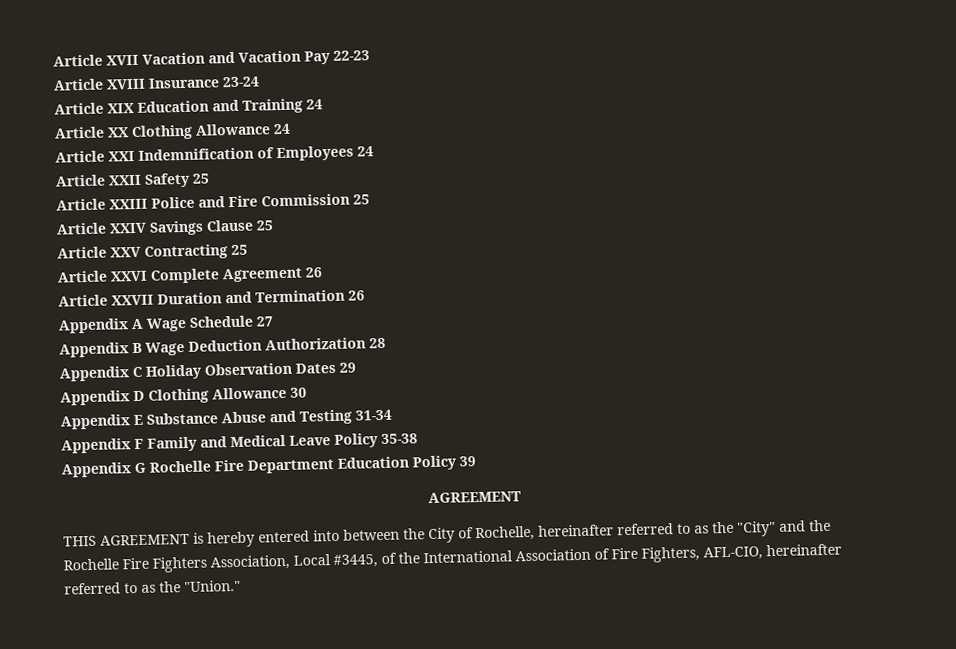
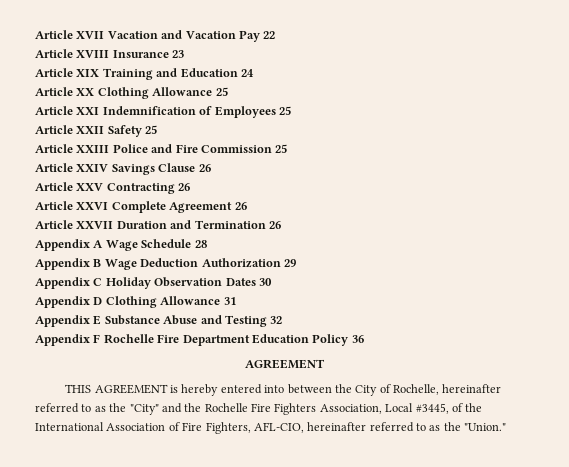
[333,50,370,61] 22-23 -> [263,31,276,39] 22
[222,76,260,88] 23-24 -> [172,50,185,58] 23
[137,98,303,114] Education and Training -> [102,68,238,80] Training and Education
[273,123,291,135] 24 -> [215,87,228,96] 25
[357,146,374,157] 24 -> [278,106,291,115] 25
[256,220,274,231] 25 -> [198,164,211,172] 26
[231,244,248,256] 25 -> [178,183,191,191] 26
[256,316,273,327] 27 -> [194,240,207,248] 28
[369,337,386,349] 28 -> [283,259,296,267] 29
[339,362,356,373] 29 -> [258,278,272,286] 30
[290,387,307,398] 30 -> [223,297,236,305] 31
[355,409,392,421] 31-34 -> [270,316,283,324] 32
[147,433,418,452] [61,462,146,478] Family and Medical Leave Policy 35-38 // Appendix G -> (101, 338) none
[459,456,476,467] 39 -> [351,335,364,343] 36

